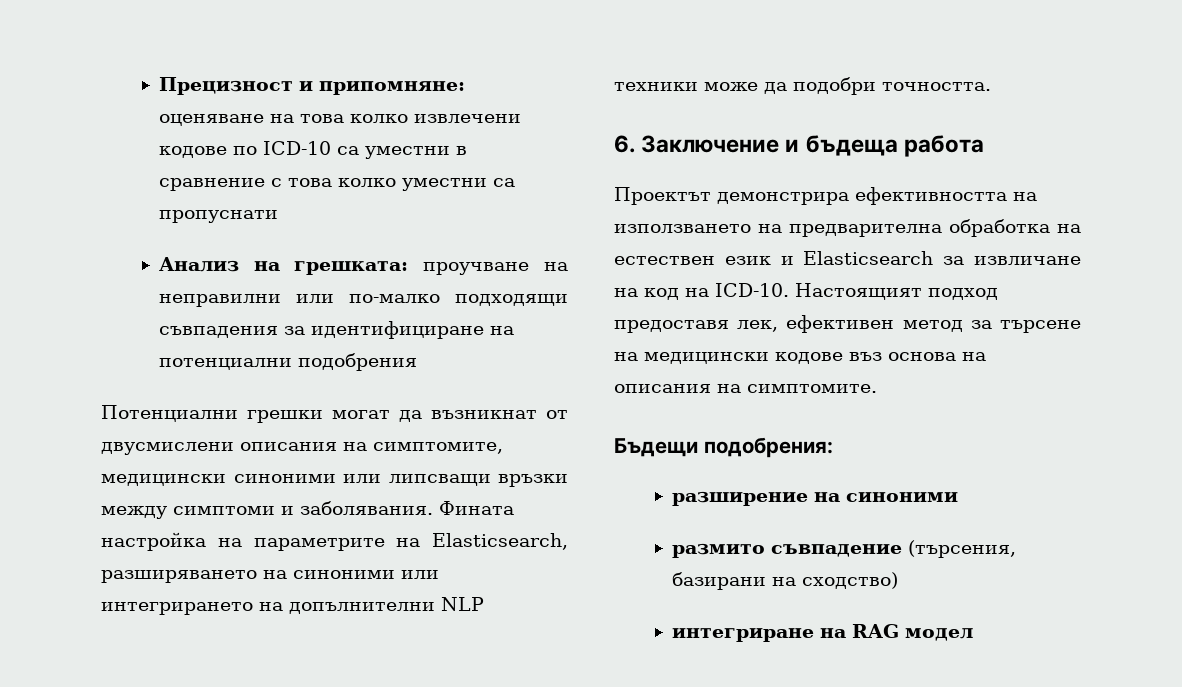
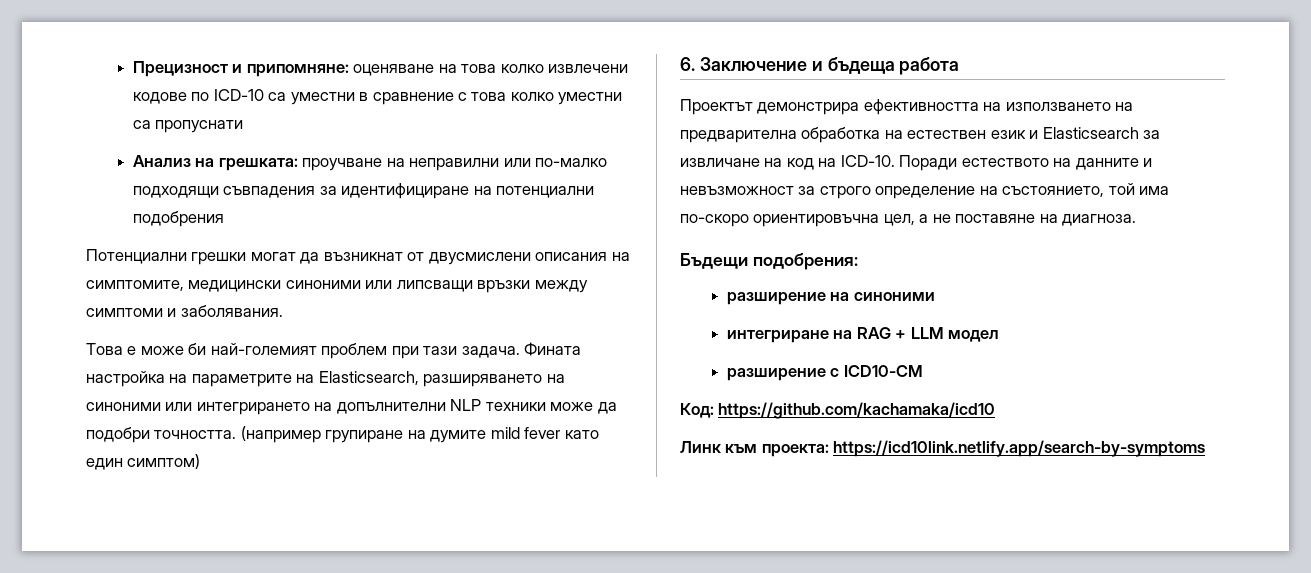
(433, 508) none -> [86,343,520,359] // Това е може би най-големият проблем при тази задача.
(991, 86) none -> [240,426,599,443] [86,454,201,470] (например групиране на думите mild fever като един симптом)
[795,283,998,300] [614,315,1081,333] [614,352,986,364] [614,384,877,393] Настоящият подход предоставя лек, ефективен метод за търсене на медицински кодове въз основа на описания на симптомите. -> [899,155,1153,171] [680,183,1170,199] [680,214,1137,227] Поради естеството на данните и невъзможност за строго определение на състоянието, той има по-скоро ориентировъчна цел, а не поставяне на диагноза.
[671,540,1016,558] [671,572,898,590] // размито съвпадение (търсения, базирани на сходство) -> (935, 296) none
(899, 631) none -> [895,327,944,339] + LLM
(973, 634) none -> [726,365,923,381] [680,402,996,419] [680,440,1206,457] // разширение с ICD10-CM // Код: https://github.com/kachamaka/icd10 // Линк към проекта: https://icd10link.netlify.app/search-by-symptoms

